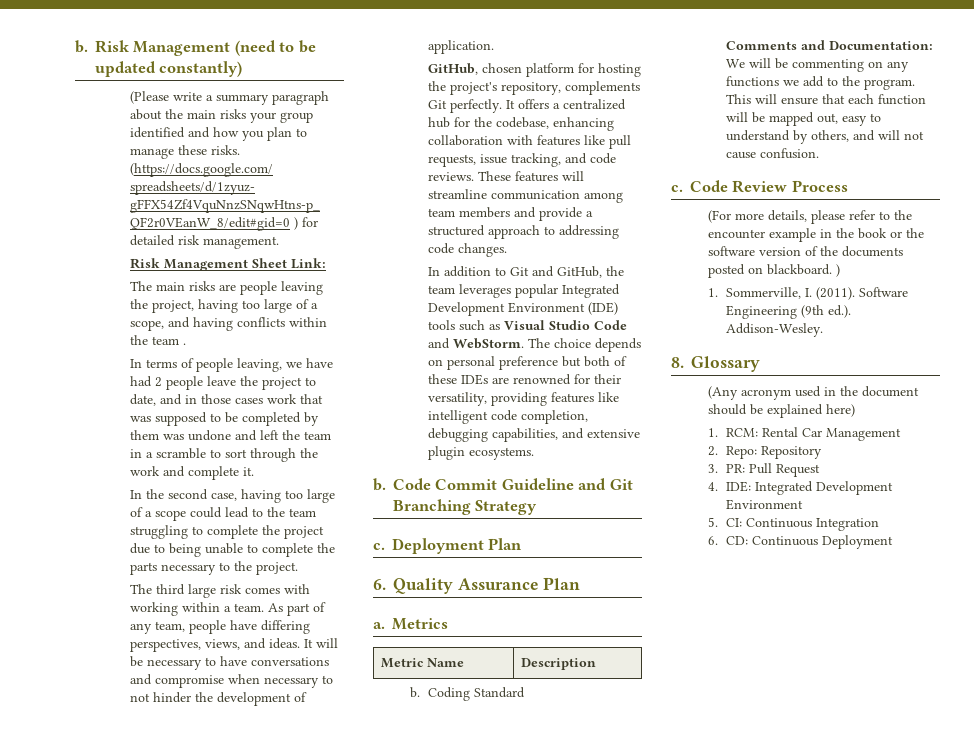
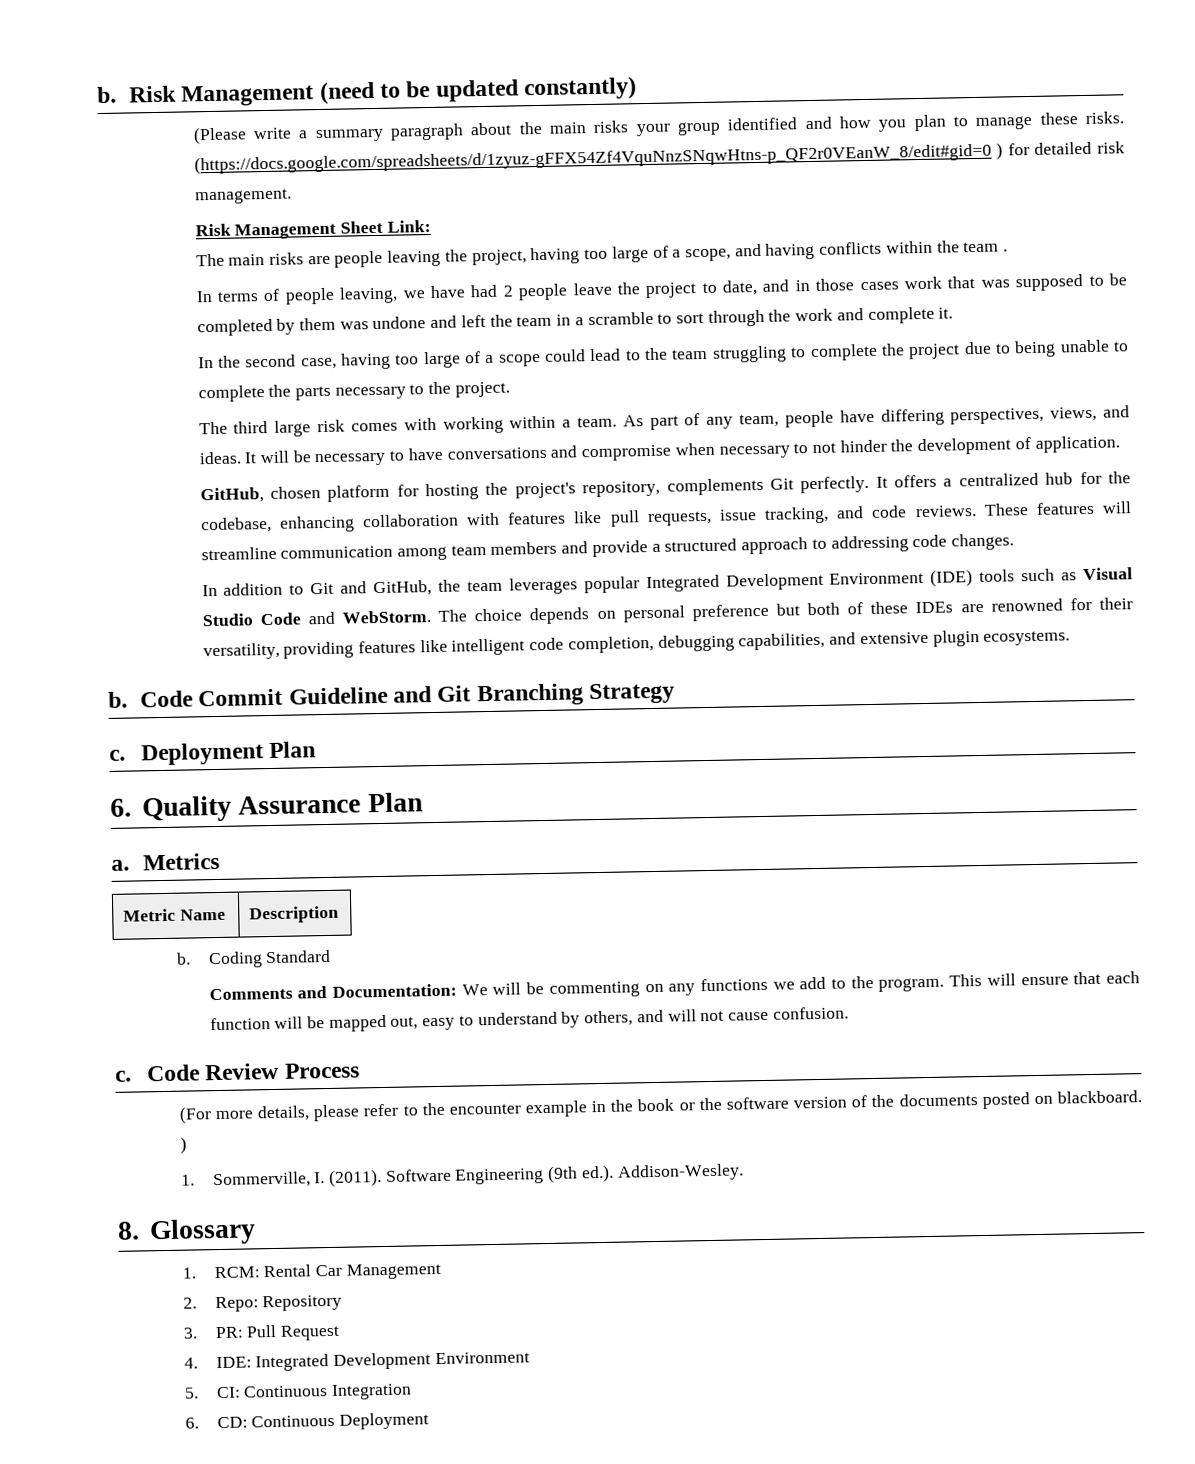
[707,386,919,400] [707,404,855,418] // (Any acronym used in the document should be explained here) -> (256, 1232) none

